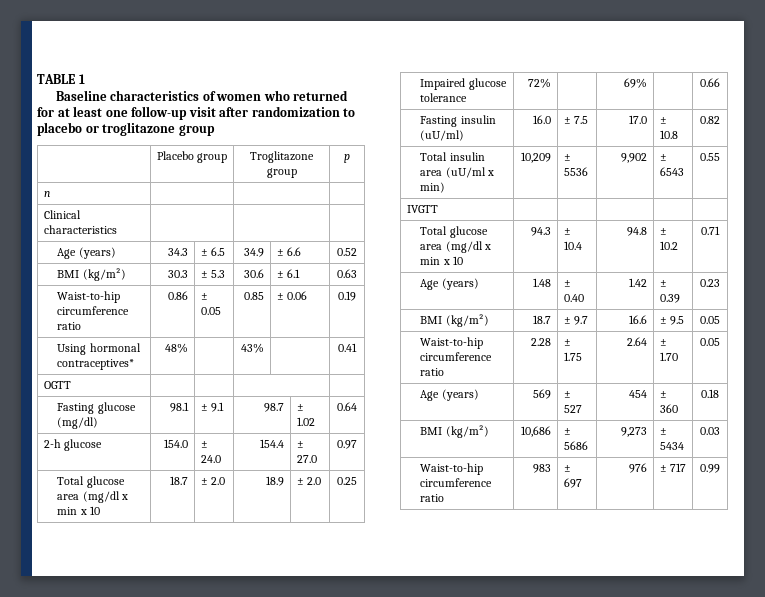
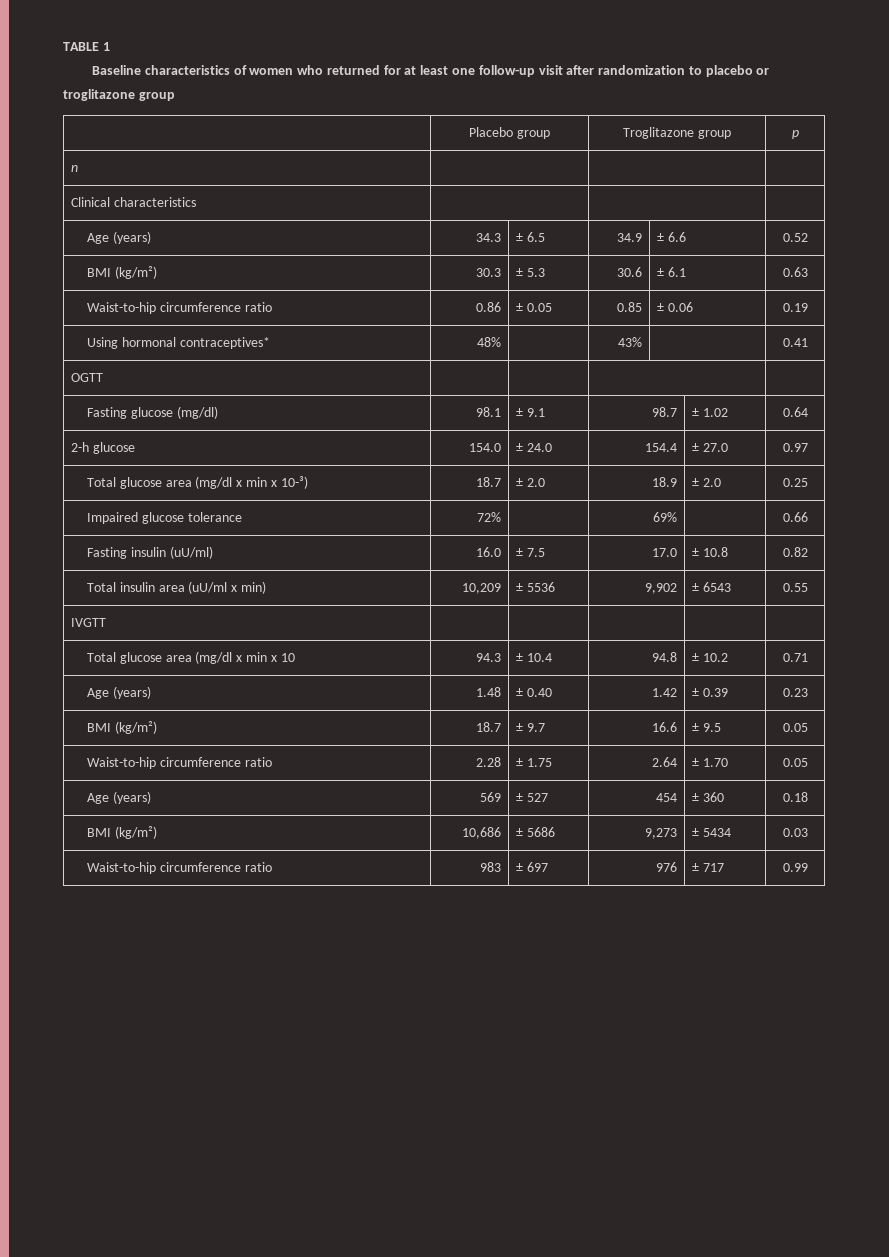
[89,506,100,515] 10 -> [280,476,308,489] 10-³)

